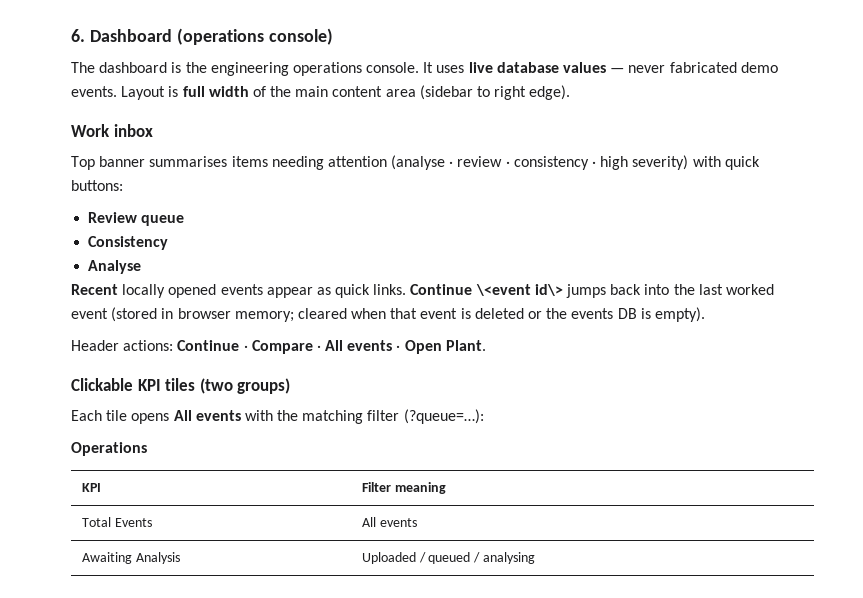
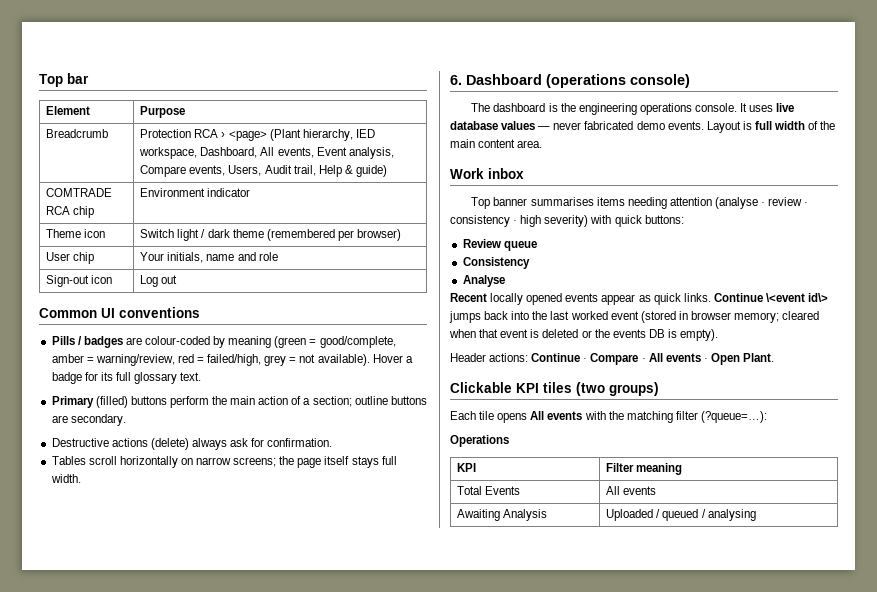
(71, 35) none -> [39,73,89,87] [46,106,91,115] [140,106,186,118] [46,129,109,138] [140,129,375,141] [139,147,394,159] [140,165,387,177] [46,188,113,197] [46,206,95,218] [140,188,251,197] [46,229,106,238] [140,229,401,241] [46,252,95,264] [140,252,278,263] [46,275,113,287] [140,275,178,287] [39,307,200,318] [51,336,396,348] [51,354,413,366] [51,372,202,384] [51,396,427,408] [51,414,126,426] [51,438,333,450] [51,456,397,468] [50,474,81,483] Top bar // Element | Purpose // Breadcrumb | Protection RCA › <page> (Plant hierarchy, IED workspace, Dashboard, All events, Event analysis, Compare events, Users, Audit trail, Help & guide) // COMTRADE RCA chip | Environment indicator // Theme icon | Switch light / dark theme (remembered per browser) // User chip | Your initials, name and role // Sign-out icon | Log out // Common UI conventions // Pills / badges are colour-coded by meaning (green = good/complete, amber = warning/review, red = failed/high, grey = not available). Hover a badge for its full glossary text. // Primary (filled) buttons perform the main action of a section; outline buttons are secondary. // Destructive actions (delete) always ask for confirmation. // Tables scroll horizontally on narrow screens; the page itself stays full width. //
[385,85,571,100] area (sidebar to right edge). -> [517,140,543,148] area.

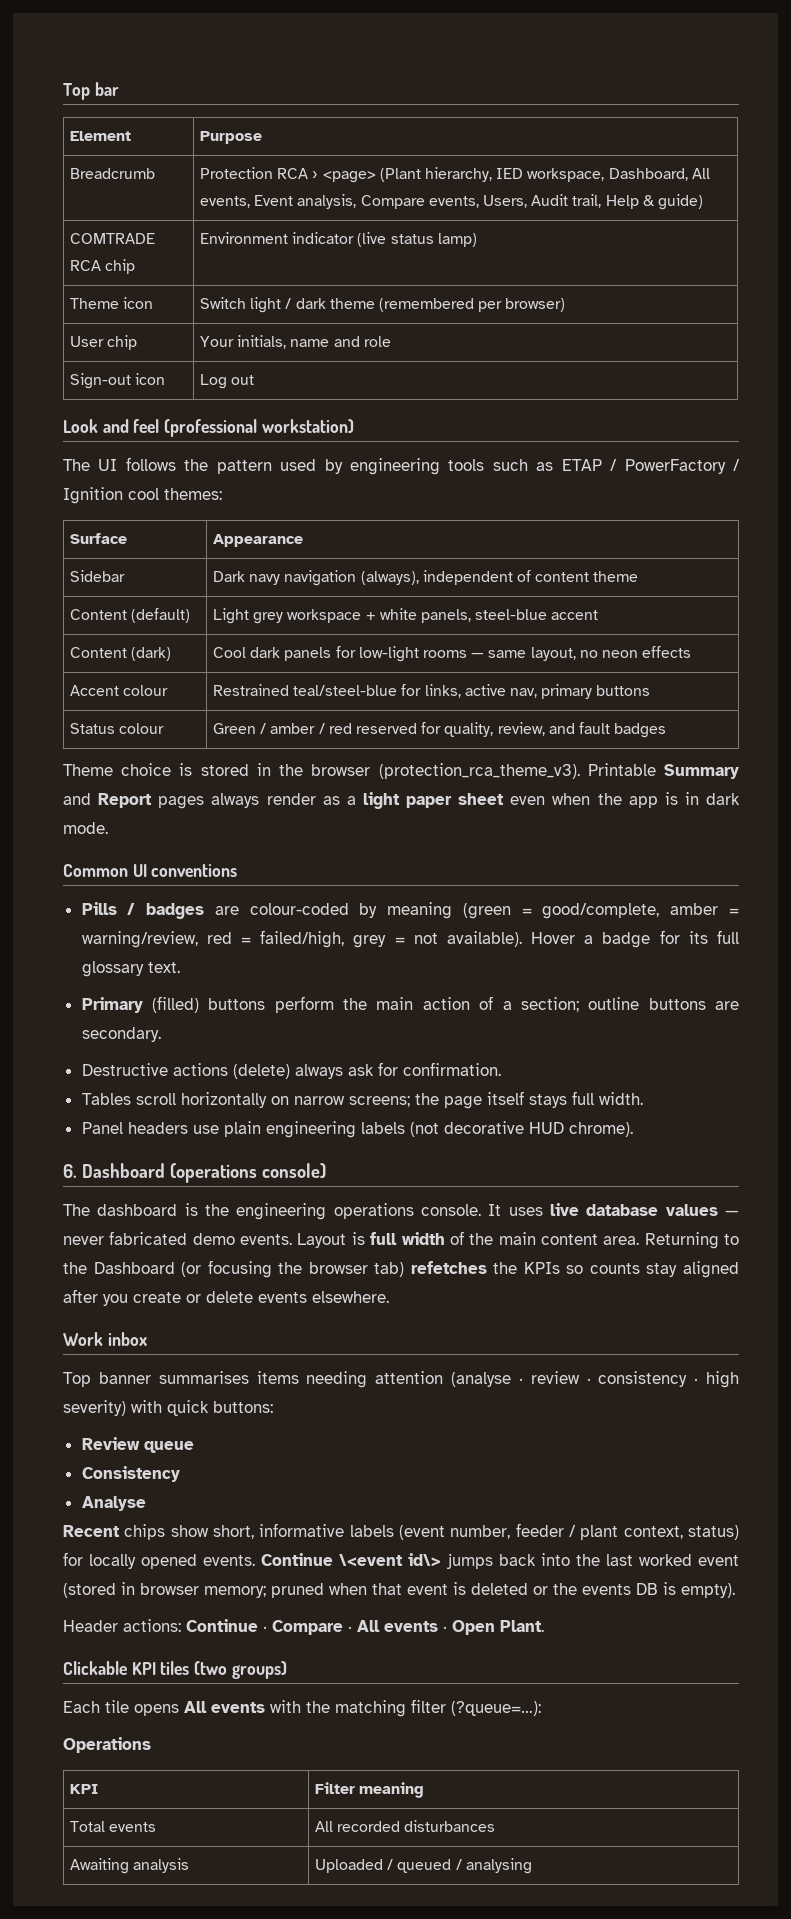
(251, 192) none -> [357,232,477,247] (live status lamp)
(178, 279) none -> [63,419,354,437] [63,457,741,475] [63,487,222,504] [70,533,128,544] [213,534,304,547] [70,570,126,582] [213,570,639,586] [70,608,191,623] [213,608,599,624] [70,647,172,661] [213,646,692,662] [70,685,169,696] [213,684,651,699] [70,723,165,734] [213,722,667,738] [63,763,739,779] [63,792,740,809] [63,822,108,834] // Look and feel (professional workstation) // The UI follows the pattern used by engineering tools such as ETAP / PowerFactory / Ignition cool themes: // Surface | Appearance // Sidebar | Dark navy navigation (always), independent of content theme // Content (default) | Light grey workspace + white panels, steel-blue accent // Content (dark) | Cool dark panels for low-light rooms — same layout, no neon effects // Accent colour | Restrained teal/steel-blue for links, active nav, primary buttons // Status colour | Green / amber / red reserved for quality, review, and fault badges // Theme choice is stored in the browser (protection_rca_theme_v3). Printable Summary and Report pages always render as a light paper sheet even when the app is in dark mode.
(81, 478) none -> [81,1121,633,1138] // Panel headers use plain engineering labels (not decorative HUD chrome).
(543, 144) none -> [644,1232,739,1249] [63,1260,740,1278] [63,1289,389,1306] Returning to the Dashboard (or focusing the browser tab) refetches the KPIs so counts stay aligned after you create or delete events elsewhere.
[490,293,711,305] locally opened events appear as quick links. -> [124,1523,739,1540] [63,1552,256,1569] chips show short, informative labels (event number, feeder / plant context, status) for locally opened events.
[782,311,820,320] cleared -> [271,1583,324,1598] pruned
[485,486,521,495] [606,486,657,495] Events | All events -> [109,1822,157,1832] [315,1820,496,1832] events | All recorded disturbances
[503,509,548,521] Analysis -> [133,1858,190,1873] analysis

